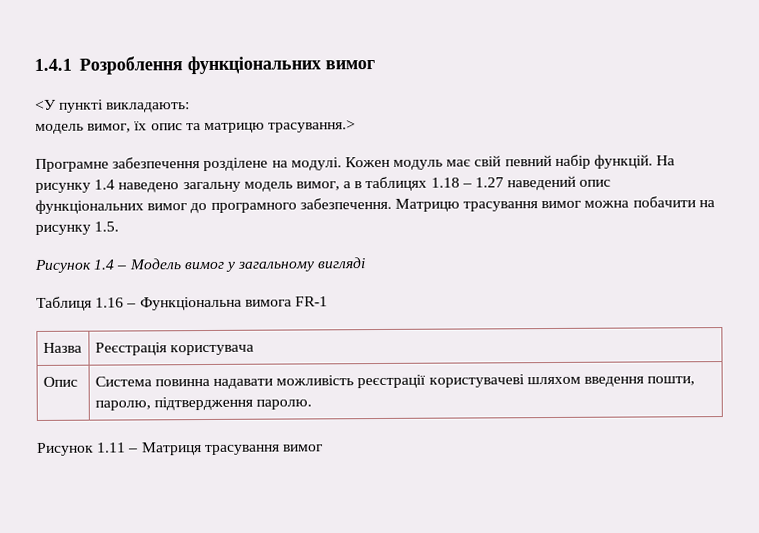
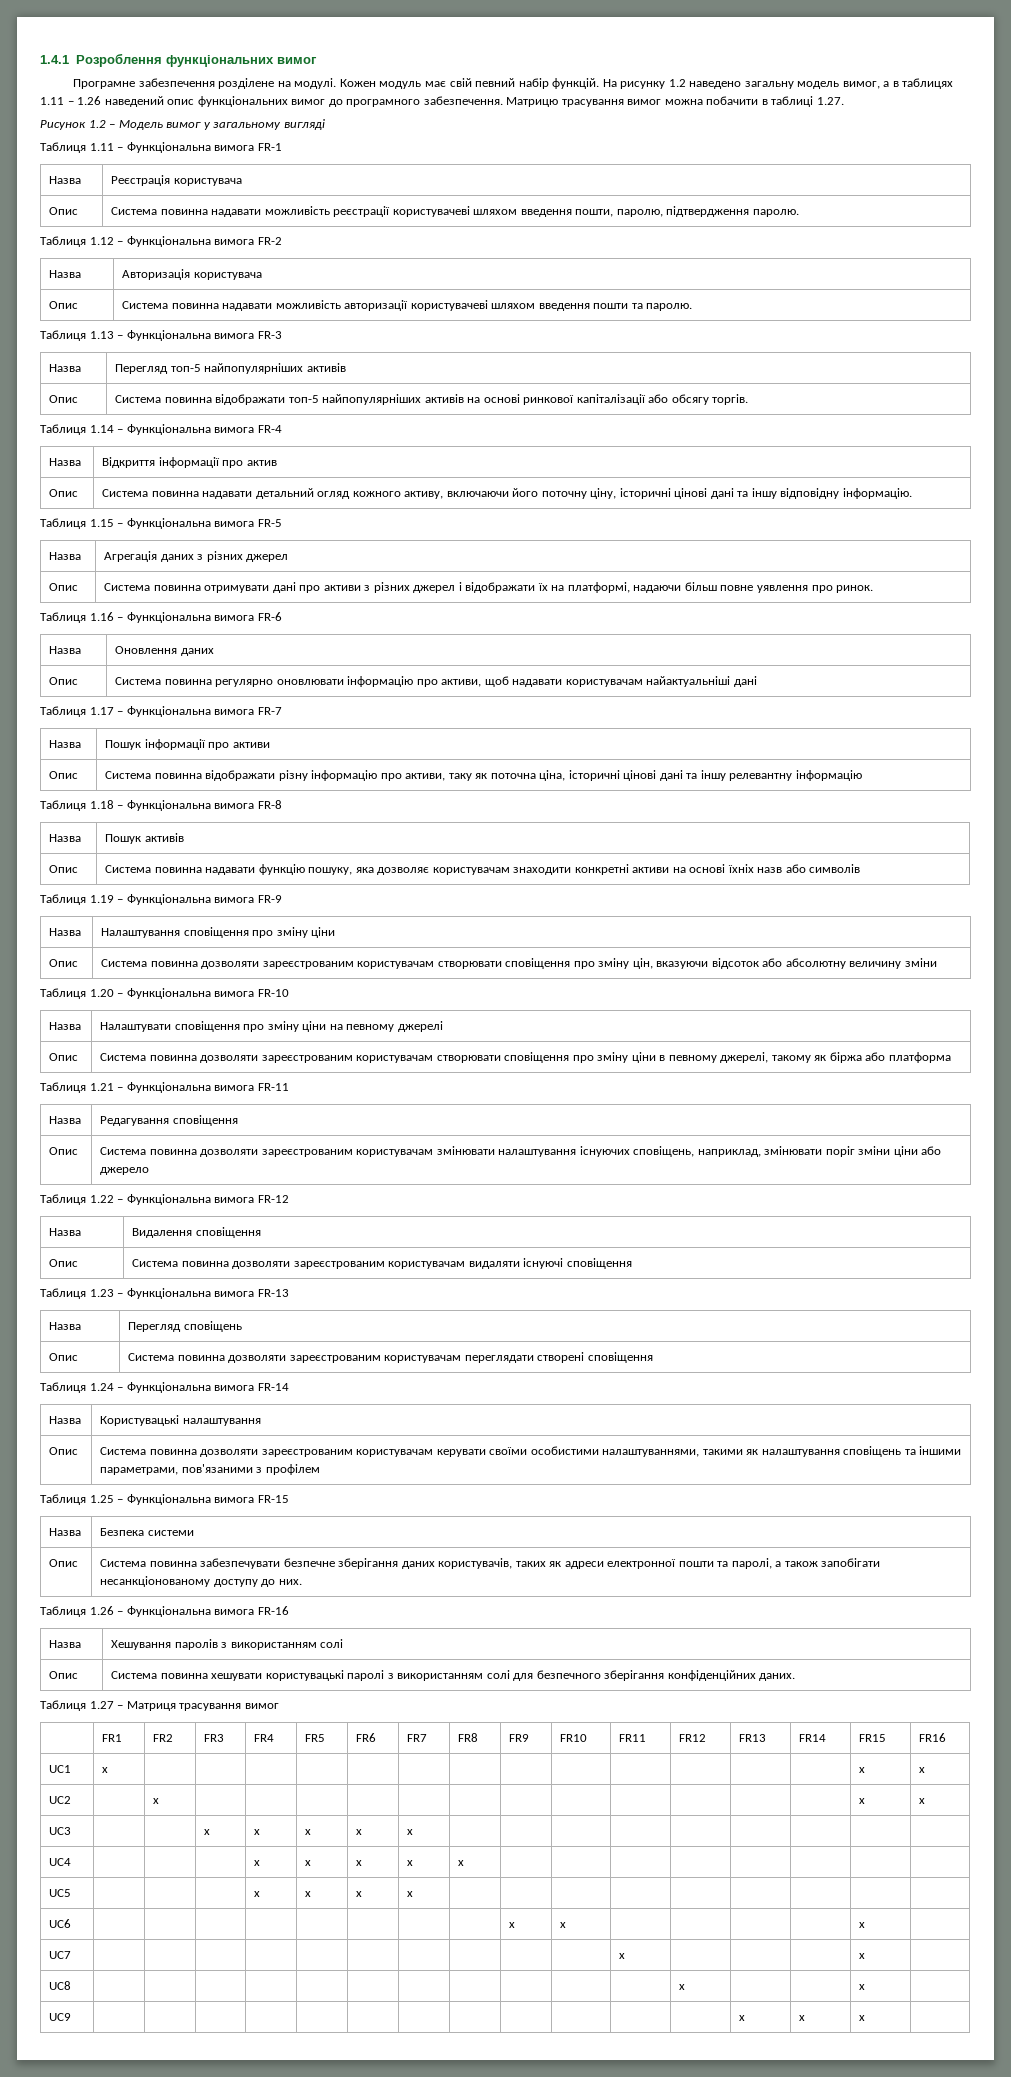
[35,99,191,113] [35,120,357,134] // <У пункті викладають: // модель вимог, їх опис та матрицю трасування.> -> (317, 60) none
[94,179,116,190] 1.4 -> [668,79,686,87] 1.2
[430,177,505,188] 1.18 – 1.27 -> [40,96,102,105] 1.11 – 1.26
[698,200,715,208] [35,221,120,235] [34,259,116,273] на рисунку 1.5. // Рисунок 1.4 -> [761,96,844,107] [40,120,106,130] в таблиці 1.27. // Рисунок 1.2
[95,297,125,308] 1.16 -> [89,143,114,151] 1.11
[37,442,323,456] Рисунок 1.11 – Матриця трасування вимог -> [40,236,282,247] [49,270,82,278] [122,269,262,280] [49,301,79,309] [122,300,693,311] [40,330,282,341] [49,364,82,372] [115,363,346,374] [49,395,79,403] [115,394,749,405] [40,424,282,435] [49,458,82,466] [102,457,277,468] [49,489,79,497] [102,488,912,499] [40,518,282,529] [49,552,82,560] [104,551,289,562] [49,583,79,591] [104,582,874,593] [40,612,282,623] [49,646,82,654] [115,646,214,656] [49,677,79,685] [115,676,757,687] [40,706,282,717] [49,740,82,748] [105,739,270,750] [49,771,79,779] [105,770,862,781] [40,800,282,811] [49,834,82,842] [105,833,184,844] [49,865,79,873] [105,864,861,875] [40,894,282,905] [49,928,82,936] [101,927,336,938] [49,959,79,967] [101,958,937,969] [40,988,289,999] [49,1022,82,1030] [100,1021,443,1032] [49,1053,79,1061] [100,1052,951,1063] [40,1082,289,1093] [49,1116,82,1124] [100,1115,238,1126] [49,1147,79,1155] [100,1146,942,1157] [100,1167,150,1175] [40,1194,289,1205] [49,1228,82,1236] [132,1227,261,1238] [49,1259,79,1267] [132,1258,632,1269] [40,1288,289,1299] [49,1322,82,1330] [128,1321,242,1332] [49,1353,79,1361] [128,1352,653,1363] [40,1382,289,1393] [49,1416,82,1424] [100,1415,261,1426] [49,1447,79,1455] [100,1446,962,1457] [100,1464,320,1475] [40,1494,289,1505] [49,1528,82,1536] [100,1528,194,1536] [49,1559,79,1567] [100,1558,881,1569] [100,1576,302,1587] [40,1606,289,1617] [49,1640,82,1648] [111,1639,344,1650] [49,1671,79,1679] [111,1670,796,1681] [40,1700,279,1711] [102,1734,123,1742] [153,1734,174,1742] [204,1734,225,1742] [254,1734,275,1742] [305,1734,326,1742] [356,1733,377,1742] [407,1734,428,1742] [458,1733,479,1742] [509,1734,530,1742] [560,1734,588,1742] [619,1734,647,1742] [679,1734,707,1742] [739,1734,767,1742] [799,1734,827,1742] [859,1734,887,1742] [919,1733,947,1742] [49,1765,72,1773] [102,1767,109,1773] [859,1767,866,1773] [919,1767,926,1773] [49,1796,72,1804] [153,1798,160,1804] [859,1798,866,1804] [919,1798,926,1804] [49,1827,72,1835] [204,1829,211,1835] [254,1829,261,1835] [305,1829,312,1835] [356,1829,363,1835] [407,1829,414,1835] [49,1858,72,1866] [254,1860,261,1866] [305,1860,312,1866] [356,1860,363,1866] [407,1860,414,1866] [458,1860,465,1866] [49,1889,72,1897] [254,1891,261,1897] [305,1891,312,1897] [356,1891,363,1897] [407,1891,414,1897] [49,1919,72,1928] [509,1922,516,1928] [560,1922,567,1928] [859,1922,866,1928] [49,1951,72,1959] [619,1953,626,1959] [859,1953,866,1959] [49,1981,72,1990] [679,1984,686,1990] [859,1984,866,1990] [49,2013,72,2021] [739,2015,746,2021] [799,2015,806,2021] [859,2015,866,2021] Таблиця 1.12 – Функціональна вимога FR-2 // Назва | Авторизація користувача // Опис | Система повинна надавати можливість авторизації користувачеві шляхом введення пошти та паролю. // Таблиця 1.13 – Функціональна вимога FR-3 // Назва | Перегляд топ-5 найпопулярніших активів // Опис | Система повинна відображати топ-5 найпопулярніших активів на основі ринкової капіталізації або обсягу торгів. // Таблиця 1.14 – Функціональна вимога FR-4 // Назва | Відкриття інформації про актив // Опис | Система повинна надавати детальний огляд кожного активу, включаючи його поточну ціну, історичні цінові дані та іншу відповідну інформацію. // Таблиця 1.15 – Функціональна вимога FR-5 // Назва | Агрегація даних з різних джерел // Опис | Система повинна отримувати дані про активи з різних джерел і відображати їх на платформі, надаючи більш повне уявлення про ринок. // Таблиця 1.16 – Функціональна вимога FR-6 // Назва | Оновлення даних // Опис | Система повинна регулярно оновлювати інформацію про активи, щоб надавати користувачам найактуальніші дані // Таблиця 1.17 – Функціональна вимога FR-7 // Назва | Пошук інформації про активи // Опис | Система повинна відображати різну інформацію про активи, таку як поточна ціна, історичні цінові дані та іншу релевантну інформацію // Таблиця 1.18 – Функціональна вимога FR-8 // Назва | Пошук активів // Опис | Система повинна надавати функцію пошуку, яка дозволяє користувачам знаходити конкретні активи на основі їхніх назв або символів // Таблиця 1.19 – Функціональна вимога FR-9 // Назва | Налаштування сповіщення про зміну ціни // Опис | Система повинна дозволяти зареєстрованим користувачам створювати сповіщення про зміну цін, вказуючи відсоток або абсолютну величину зміни // Таблиця 1.20 – Функціональна вимога FR-10 // Назва | Налаштувати сповіщення про зміну ціни на певному джерелі // Опис | Система повинна дозволяти зареєстрованим користувачам створювати сповіщення про зміну ціни в певному джерелі, такому як біржа або платформа // Таблиця 1.21 – Функціональна вимога FR-11 // Назва | Редагування сповіщення // Опис | Система повинна дозволяти зареєстрованим користувачам змінювати налаштування існуючих сповіщень, наприклад, змінювати поріг зміни ціни або джерело // Таблиця 1.22 – Функціональна вимога FR-12 // Назва | Видалення сповіщення // Опис | Система повинна дозволяти зареєстрованим користувачам видаляти існуючі сповіщення // Таблиця 1.23 – Функціональна вимога FR-13 // Назва | Перегляд сповіщень // Опис | Система повинна дозволяти зареєстрованим користувачам переглядати створені сповіщення // Таблиця 1.24 – Функціональна вимога FR-14 // Назва | Користувацькі налаштування // Опис | Система повинна дозволяти зареєстрованим користувачам керувати своїми особистими налаштуваннями, такими як налаштування сповіщень та іншими параметрами, пов'язаними з профілем // Таблиця 1.25 – Функціональна вимога FR-15 // Назва | Безпека системи // Опис | Система повинна забезпечувати безпечне зберігання даних користувачів, таких як адреси електронної пошти та паролі, а також запобігати несанкціонованому доступу до них. // Таблиця 1.26 – Функціональна вимога FR-16 // Назва | Хешування паролів з використанням солі // Опис | Система повинна хешувати користувацькі паролі з використанням солі для безпечного зберігання конфіденційних даних. // Таблиця 1.27 – Матриця трасування вимог // | FR1 | FR2 | FR3 | FR4 | FR5 | FR6 | FR7 | FR8 | FR9 | FR10 | FR11 | FR12 | FR13 | FR14 | FR15 | FR16 // UC1 | х | | | | | | | | | | | | | | х | х // UC2 | | х | | | | | | | | | | | | | х | х // UC3 | | | х | х | х | х | х | | | | | | | | | // UC4 | | | | х | х | х | х | х | | | | | | | | // UC5 | | | | х | х | х | х | | | | | | | | | // UC6 | | | | | | | | | х | х | | | | | х | // UC7 | | | | | | | | | | | х | | | | х | // UC8 | | | | | | | | | | | | х | | | х | // UC9 | | | | | | | | | | | | | х | х | х |

